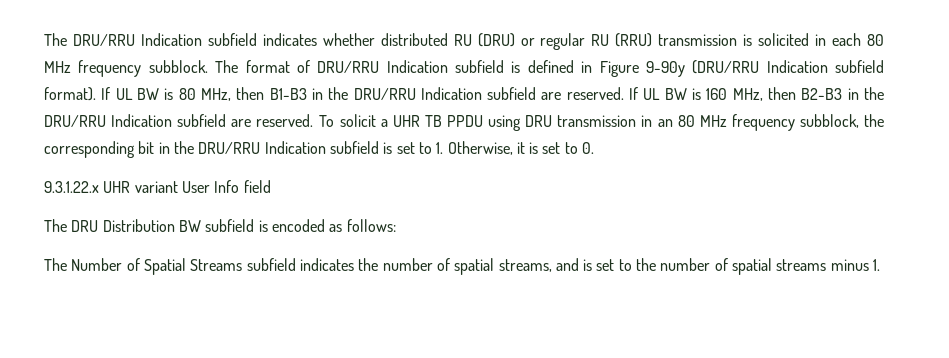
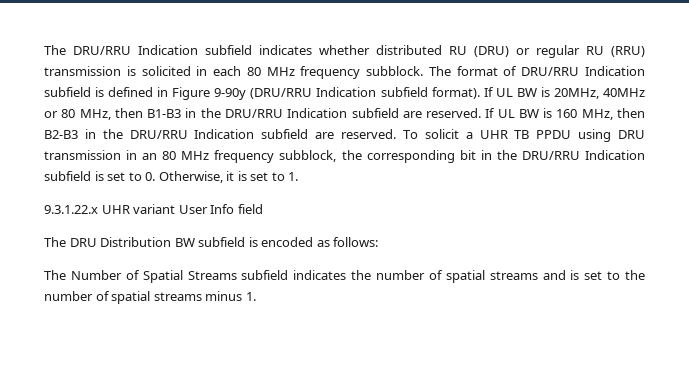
(174, 94) none -> [553,88,645,99] [44,111,58,118] 20MHz, 40MHz or
[436,142,444,154] 1. -> [145,172,156,181] 0.
[582,142,595,154] 0. -> [288,172,299,181] 1.
[498,259,552,272] streams, -> [489,271,538,280] streams

